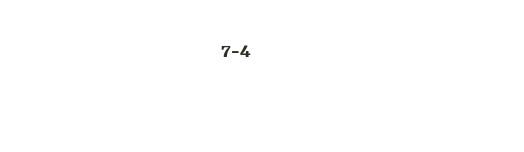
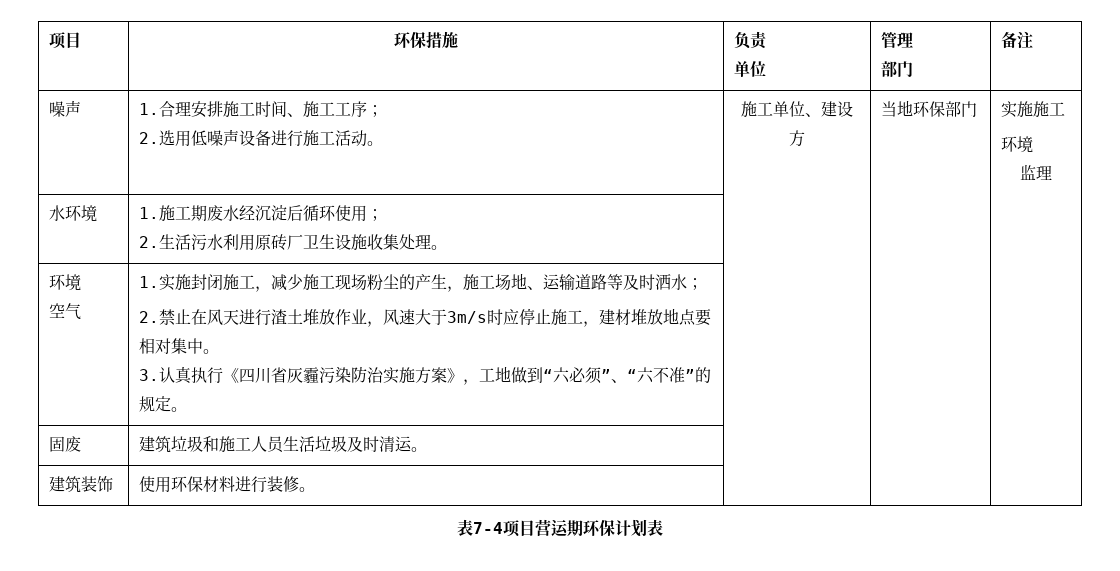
[221,45,251,57] 7-4 -> [49,32,82,49] [394,31,458,49] [734,31,769,49] [734,61,767,77] [881,32,914,49] [881,61,914,77] [1001,31,1034,49] [49,100,82,117] [139,101,384,118] [139,129,384,147] [741,101,853,118] [789,130,805,147] [881,100,978,117] [1001,101,1066,118] [1001,136,1034,153] [1020,164,1052,180] [49,205,98,222] [139,205,384,222] [139,234,448,251] [49,274,82,291] [49,303,82,320] [139,273,704,292] [139,308,712,327] [139,338,220,354] [139,366,712,385] [139,396,188,412] [49,436,82,452] [139,436,428,453] [49,476,114,493] [139,476,316,493] [457,519,663,537] 项目 | 环保措施 | 负责 // 单位 | 管理 // 部门 | 备注 // 噪声 | 1.合理安排施工时间、施工工序； // 2.选用低噪声设备进行施工活动。 | 施工单位、建设方 | 当地环保部门 | 实施施工 // 环境 // 监理 // 水环境 | 1.施工期废水经沉淀后循环使用； // 2.生活污水利用原砖厂卫生设施收集处理。 | | | // 环境 // 空气 | 1.实施封闭施工，减少施工现场粉尘的产生，施工场地、运输道路等及时洒水； // 2.禁止在风天进行渣土堆放作业，风速大于3m/s时应停止施工，建材堆放地点要相对集中。 // 3.认真执行《四川省灰霾污染防治实施方案》，工地做到“六必须”、“六不准”的规定。 | | | // 固废 | 建筑垃圾和施工人员生活垃圾及时清运。 | | | // 建筑装饰 | 使用环保材料进行装修。 | | | // 表7-4项目营运期环保计划表

